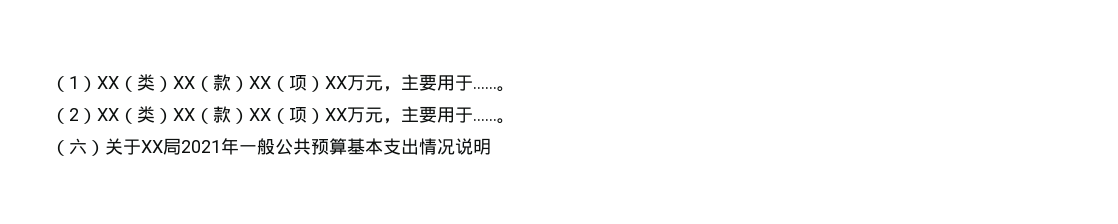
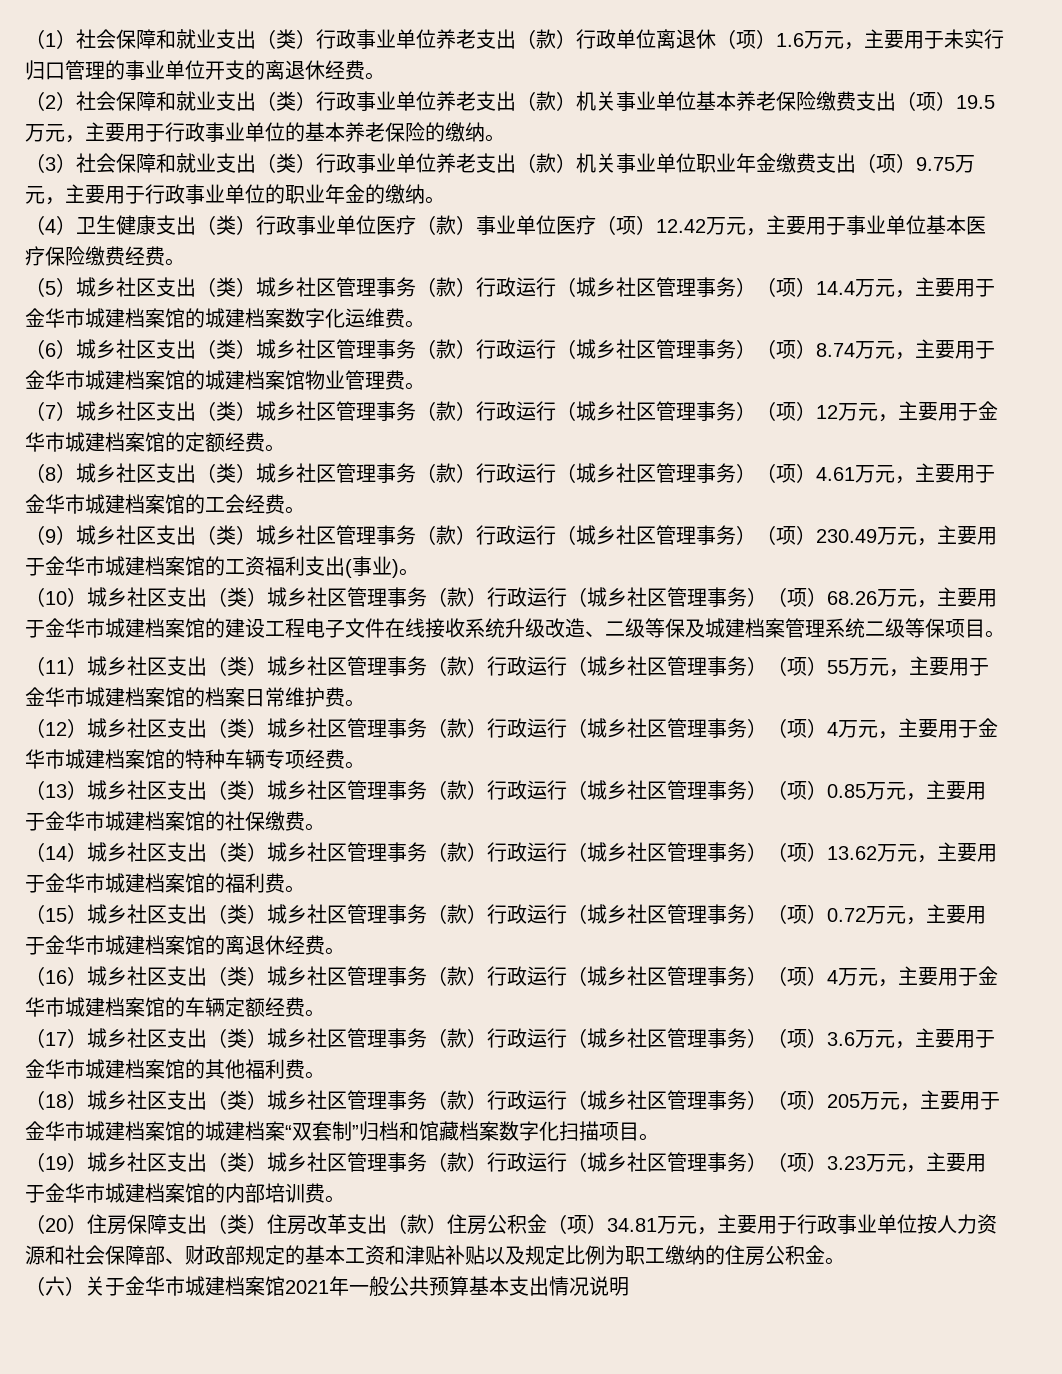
[97,74,515,92] [51,106,497,124] XX（类）XX（款）XX（项）XX万元，主要用于……。 // （2）XX（类）XX（款）XX（项）XX万元，主要用于…… -> [76,29,1004,50] [25,60,385,80] [25,91,995,111] [25,122,505,143] [25,153,975,173] [25,184,445,205] [25,215,986,236] [25,246,185,266] [25,277,995,298] [25,308,425,328] [25,339,995,360] [25,370,425,390] [25,401,998,422] [25,432,285,452] [25,463,995,484] [25,494,305,514] [25,525,997,546] [25,556,419,578] [25,587,997,608] [25,618,1005,638] [25,656,989,677] [25,687,365,707] [25,718,998,739] [25,749,365,769] [25,780,986,801] [25,811,325,831] [25,842,997,863] [25,873,305,893] [25,904,986,925] [25,935,345,955] [25,966,998,987] [25,997,325,1017] [25,1028,995,1049] [25,1059,325,1079] [25,1090,1000,1111] [25,1121,659,1141] [25,1152,986,1173] [25,1183,345,1203] [25,1214,997,1235] [25,1245,825,1266] 社会保障和就业支出（类）行政事业单位养老支出（款）行政单位离退休（项）1.6万元，主要用于未实行归口管理的事业单位开支的离退休经费。 // （2）社会保障和就业支出（类）行政事业单位养老支出（款）机关事业单位基本养老保险缴费支出（项）19.5万元，主要用于行政事业单位的基本养老保险的缴纳。 // （3）社会保障和就业支出（类）行政事业单位养老支出（款）机关事业单位职业年金缴费支出（项）9.75万元，主要用于行政事业单位的职业年金的缴纳。 // （4）卫生健康支出（类）行政事业单位医疗（款）事业单位医疗（项）12.42万元，主要用于事业单位基本医疗保险缴费经费。 // （5）城乡社区支出（类）城乡社区管理事务（款）行政运行（城乡社区管理事务）（项）14.4万元，主要用于金华市城建档案馆的城建档案数字化运维费。 // （6）城乡社区支出（类）城乡社区管理事务（款）行政运行（城乡社区管理事务）（项）8.74万元，主要用于金华市城建档案馆的城建档案馆物业管理费。 // （7）城乡社区支出（类）城乡社区管理事务（款）行政运行（城乡社区管理事务）（项）12万元，主要用于金华市城建档案馆的定额经费。 // （8）城乡社区支出（类）城乡社区管理事务（款）行政运行（城乡社区管理事务）（项）4.61万元，主要用于金华市城建档案馆的工会经费。 // （9）城乡社区支出（类）城乡社区管理事务（款）行政运行（城乡社区管理事务）（项）230.49万元，主要用于金华市城建档案馆的工资福利支出(事业)。 // （10）城乡社区支出（类）城乡社区管理事务（款）行政运行（城乡社区管理事务）（项）68.26万元，主要用于金华市城建档案馆的建设工程电子文件在线接收系统升级改造、二级等保及城建档案管理系统二级等保项目。 // （11）城乡社区支出（类）城乡社区管理事务（款）行政运行（城乡社区管理事务）（项）55万元，主要用于金华市城建档案馆的档案日常维护费。 // （12）城乡社区支出（类）城乡社区管理事务（款）行政运行（城乡社区管理事务）（项）4万元，主要用于金华市城建档案馆的特种车辆专项经费。 // （13）城乡社区支出（类）城乡社区管理事务（款）行政运行（城乡社区管理事务）（项）0.85万元，主要用于金华市城建档案馆的社保缴费。 // （14）城乡社区支出（类）城乡社区管理事务（款）行政运行（城乡社区管理事务）（项）13.62万元，主要用于金华市城建档案馆的福利费。 // （15）城乡社区支出（类）城乡社区管理事务（款）行政运行（城乡社区管理事务）（项）0.72万元，主要用于金华市城建档案馆的离退休经费。 // （16）城乡社区支出（类）城乡社区管理事务（款）行政运行（城乡社区管理事务）（项）4万元，主要用于金华市城建档案馆的车辆定额经费。 // （17）城乡社区支出（类）城乡社区管理事务（款）行政运行（城乡社区管理事务）（项）3.6万元，主要用于金华市城建档案馆的其他福利费。 // （18）城乡社区支出（类）城乡社区管理事务（款）行政运行（城乡社区管理事务）（项）205万元，主要用于金华市城建档案馆的城建档案“双套制”归档和馆藏档案数字化扫描项目。 // （19）城乡社区支出（类）城乡社区管理事务（款）行政运行（城乡社区管理事务）（项）3.23万元，主要用于金华市城建档案馆的内部培训费。 // （20）住房保障支出（类）住房改革支出（款）住房公积金（项）34.81万元，主要用于行政事业单位按人力资源和社会保障部、财政部规定的基本工资和津贴补贴以及规定比例为职工缴纳的住房公积金
[141,138,181,155] XX局 -> [125,1276,285,1296] 金华市城建档案馆

